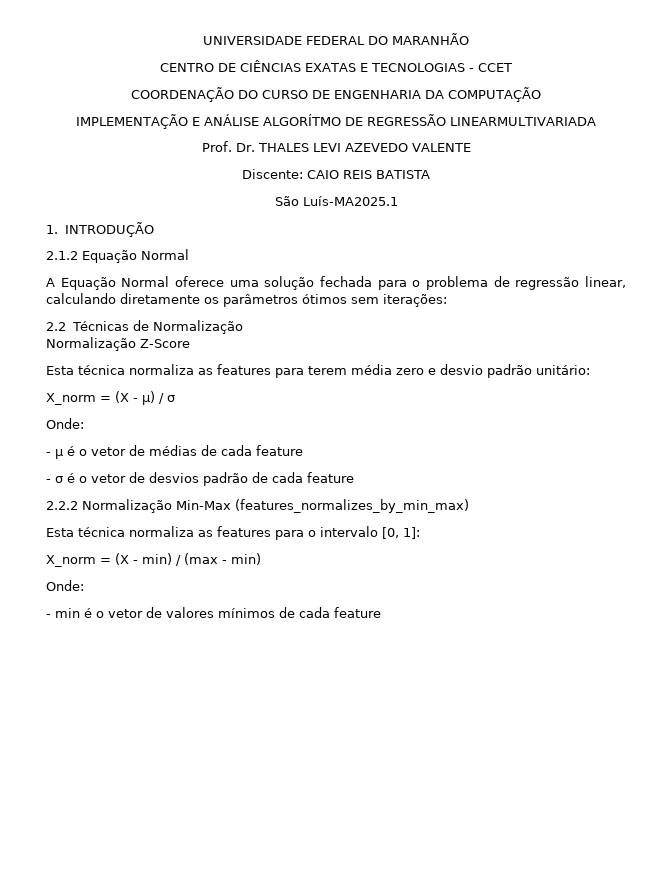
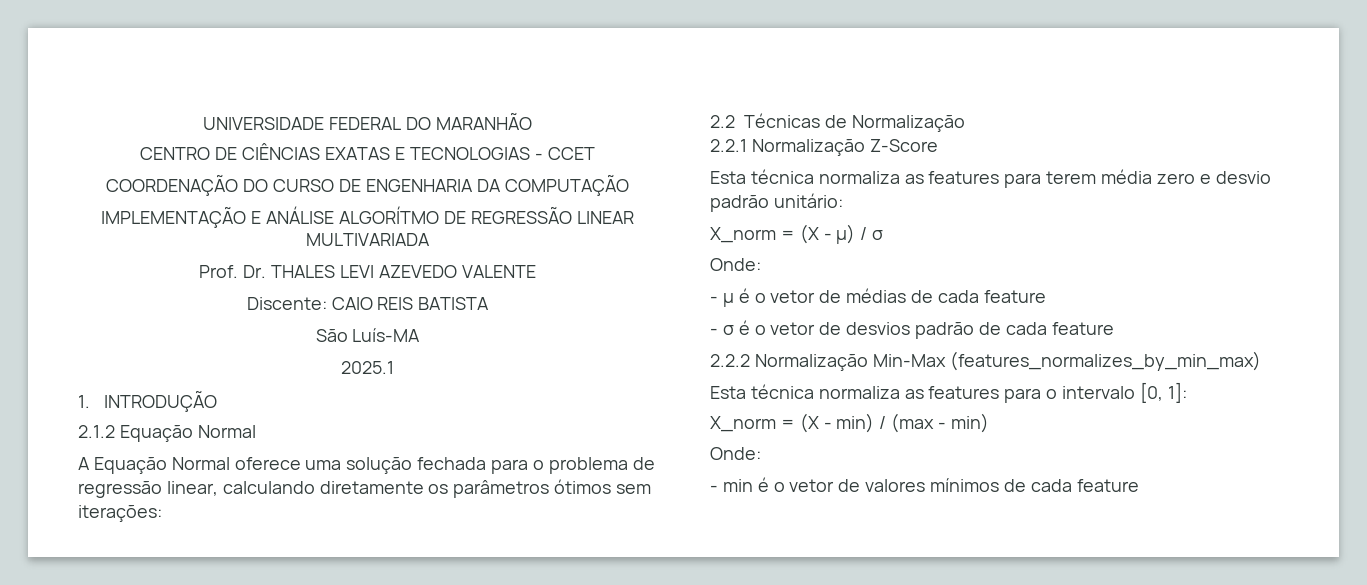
[450,117,596,126] LINEARMULTIVARIADA -> [576,211,634,224] [306,233,430,246] LINEAR MULTIVARIADA
[302,196,398,206] Luís-MA2025.1 -> [352,328,421,342] [341,361,394,374] Luís-MA // 2025.1
(244, 327) none -> [710,139,747,152] 2.2.1

